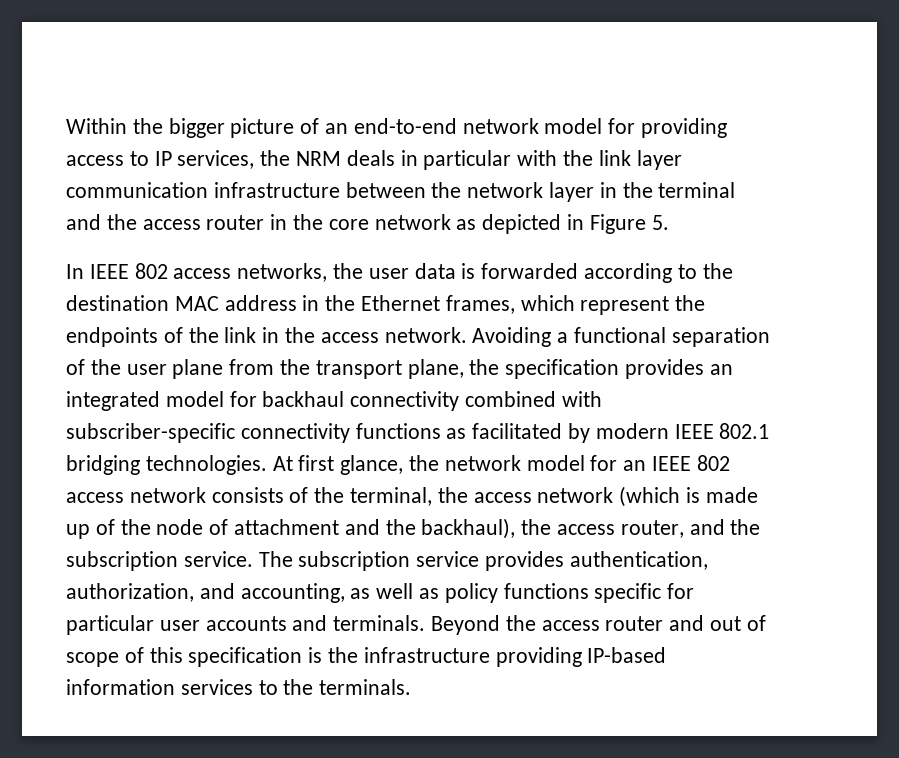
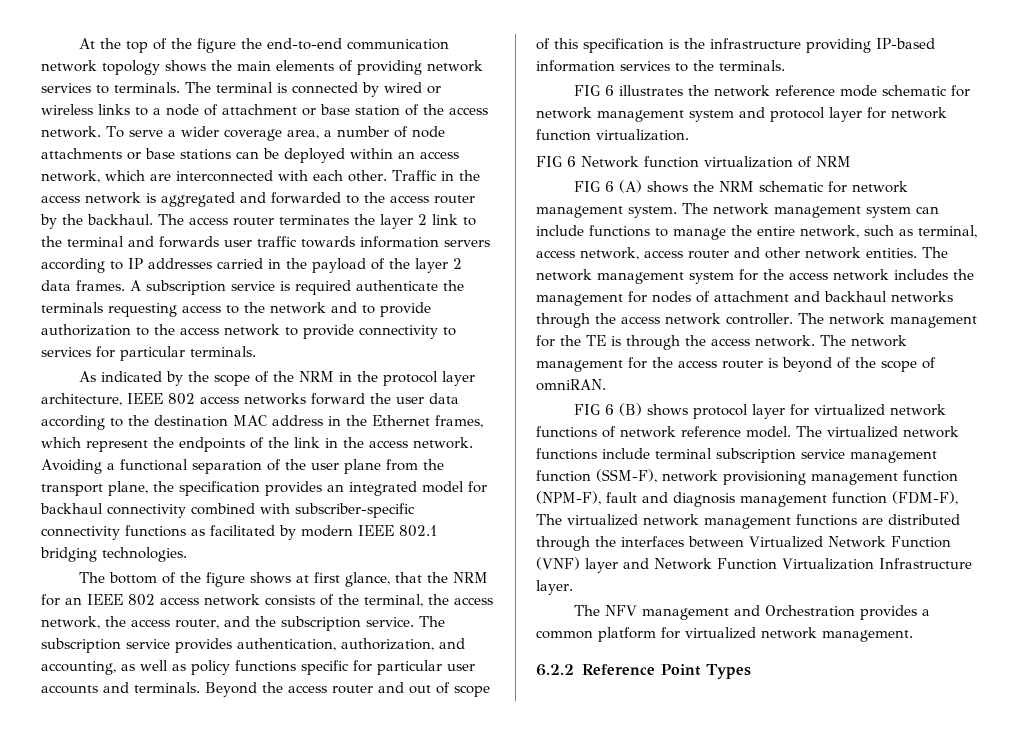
[66,118,728,138] [66,150,682,170] [66,182,736,202] [66,214,669,234] [66,263,328,282] Within the bigger picture of an end-to-end network model for providing access to IP services, the NRM deals in particular with the link layer communication infrastructure between the network layer in the terminal and the access router in the core network as depicted in Figure 5. // In IEEE 802 access networks, -> [79,38,450,53] [41,60,483,75] [41,82,441,97] [41,104,488,116] [41,126,445,141] [41,148,459,163] [41,170,480,183] [41,192,475,207] [40,214,476,229] [41,236,490,248] [41,258,462,273] [41,280,464,295] [41,302,431,317] [41,324,456,339] [41,346,256,361] [79,371,476,386] [41,393,365,406] At the top of the figure the end-to-end communication network topology shows the main elements of providing network services to terminals. The terminal is connected by wired or wireless links to a node of attachment or base station of the access network. To serve a wider coverage area, a number of node attachments or base stations can be deployed within an access network, which are interconnected with each other. Traffic in the access network is aggregated and forwarded to the access router by the backhaul. The access router terminates the layer 2 link to the terminal and forwards user traffic towards information servers according to IP addresses carried in the payload of the layer 2 data frames. A subscription service is required authenticate the terminals requesting access to the network and to provide authorization to the access network to provide connectivity to services for particular terminals. // As indicated by the scope of the NRM in the protocol layer architecture, IEEE 802 access networks forward
[461,263,579,279] is forwarded -> (459, 398) none
[272,455,585,475] At first glance, the network model -> [79,572,489,587] // The bottom of the figure shows at first glance, that the NRM
[537,486,758,507] [66,518,516,539] network (which is made up of the node of attachment and the backhaul), -> [41,616,100,629] network,
(412, 687) none -> [574,85,971,97] [536,107,947,122] [536,129,689,141] [536,156,851,168] [574,180,909,193] [536,203,939,218] [536,225,977,240] [536,247,948,260] [536,269,974,284] [536,291,953,306] [536,313,977,328] [536,335,907,350] [536,357,936,372] [536,379,606,391] [574,403,947,419] [536,426,959,438] [536,448,937,463] [536,469,958,485] [536,491,958,507] [536,514,960,529] [536,536,951,551] [536,557,972,573] [536,580,573,595] [574,605,931,620] [536,627,913,642] [536,664,752,679] // FIG 6 illustrates the network reference mode schematic for network management system and protocol layer for network function virtualization. // FIG 6 Network function virtualization of NRM // FIG 6 (A) shows the NRM schematic for network management system. The network management system can include functions to manage the entire network, such as terminal, access network, access router and other network entities. The network management system for the access network includes the management for nodes of attachment and backhaul networks through the access network controller. The network management for the TE is through the access network. The network management for the access router is beyond of the scope of omniRAN. // FIG 6 (B) shows protocol layer for virtualized network functions of network reference model. The virtualized network functions include terminal subscription service management function (SSM-F), network provisioning management function (NPM-F), fault and diagnosis management function (FDM-F), The virtualized network management functions are distributed through the interfaces between Virtualized Network Function (VNF) layer and Network Function Virtualization Infrastructure layer. // The NFV management and Orchestration provides a common platform for virtualized network management. // 6.2.2 Reference Point Types

